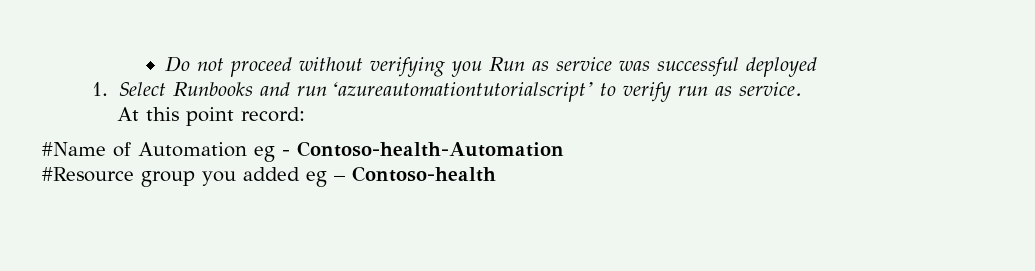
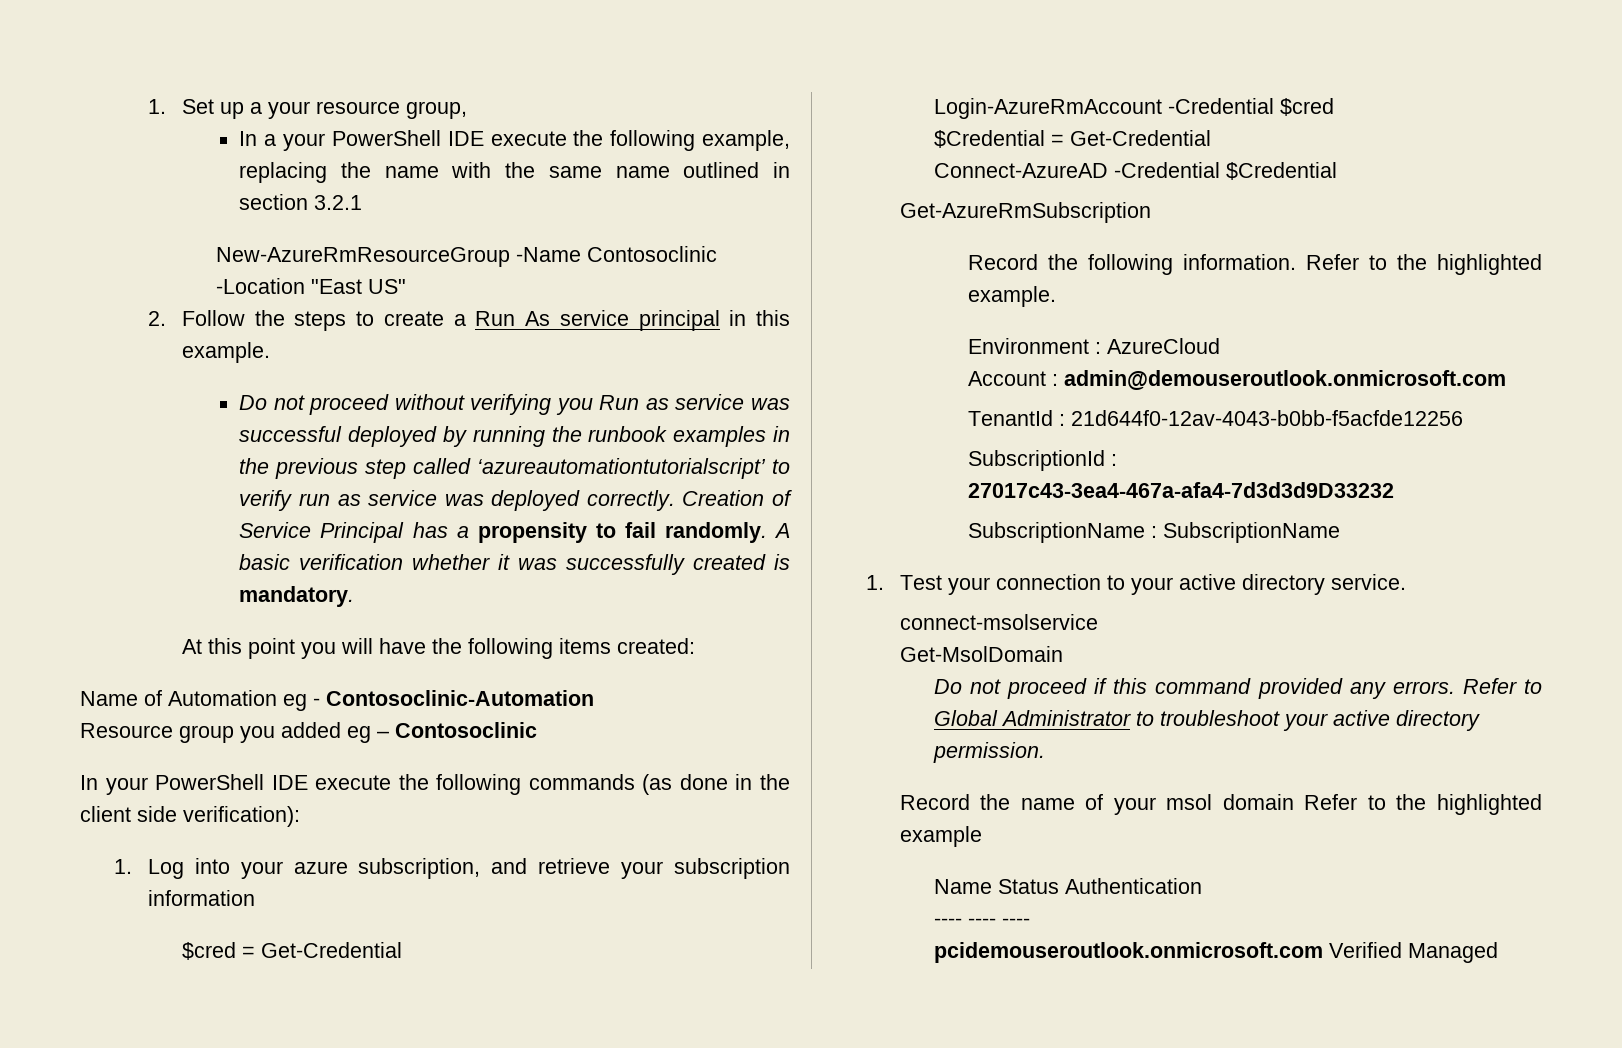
(165, 64) none -> [147,99,467,119] [239,130,790,151] [239,162,790,183] [239,194,363,210] [215,246,717,267] [215,278,406,294] [147,310,791,331] [181,342,270,363] 1. Set up a your resource group, // In a your PowerShell IDE execute the following example, replacing the name with the same name outlined in section 3.2.1 // New-AzureRmResourceGroup -Name Contosoclinic -Location "East US" // 2. Follow the steps to create a Run As service principal in this example. //
[92,82,327,97] // 1. Select Runbooks and run -> [442,426,790,447] [239,458,472,479] by running the runbook examples in the previous step called
[738,82,802,96] [117,107,306,126] [42,142,106,156] service. // At this point record: // #Name -> [368,490,792,511] [239,522,791,543] [239,554,790,575] [239,586,355,607] [181,638,695,659] [80,691,138,706] service was deployed correctly. Creation of Service Principal has a propensity to fail randomly. A basic verification whether it was successfully created is mandatory. // At this point you will have the following items created: // Name
[297,141,564,157] [42,167,134,182] Contoso-health-Automation // #Resource -> [326,690,594,706] [80,723,173,738] Contosoclinic-Automation // Resource
[352,166,496,182] Contoso-health -> [395,722,537,738] [80,774,790,795] [80,806,300,827] [113,858,790,879] [147,890,255,906] [181,942,402,960] [933,98,1334,119] [933,130,1211,148] [933,162,1337,180] [899,202,1151,223] [967,254,1542,275] [967,286,1056,307] [967,338,1220,354] [967,370,1506,390] [967,410,1463,426] [967,450,1117,471] [967,482,1394,498] [967,522,1340,543] [865,574,1406,595] [899,614,1098,630] [899,646,1063,662] [933,678,1542,699] [933,710,1480,731] [932,742,1045,763] [899,794,1542,815] [899,826,982,847] [933,878,1202,894] [933,918,1030,926] [933,942,1498,963] Contosoclinic // In your PowerShell IDE execute the following commands (as done in the client side verification): // 1. Log into your azure subscription, and retrieve your subscription information // $cred = Get-Credential // Login-AzureRmAccount -Credential $cred // $Credential = Get-Credential // Connect-AzureAD -Credential $Credential // Get-AzureRmSubscription // Record the following information. Refer to the highlighted example. // Environment : AzureCloud // Account : admin@demouseroutlook.onmicrosoft.com // TenantId : 21d644f0-12av-4043-b0bb-f5acfde12256 // SubscriptionId : 27017c43-3ea4-467a-afa4-7d3d3d9D33232 // SubscriptionName : SubscriptionName // 1. Test your connection to your active directory service. // connect-msolservice // Get-MsolDomain // Do not proceed if this command provided any errors. Refer to Global Administrator to troubleshoot your active directory permission. // Record the name of your msol domain Refer to the highlighted example // Name Status Authentication // ---- ---- ---- // pcidemouseroutlook.onmicrosoft.com Verified Managed

